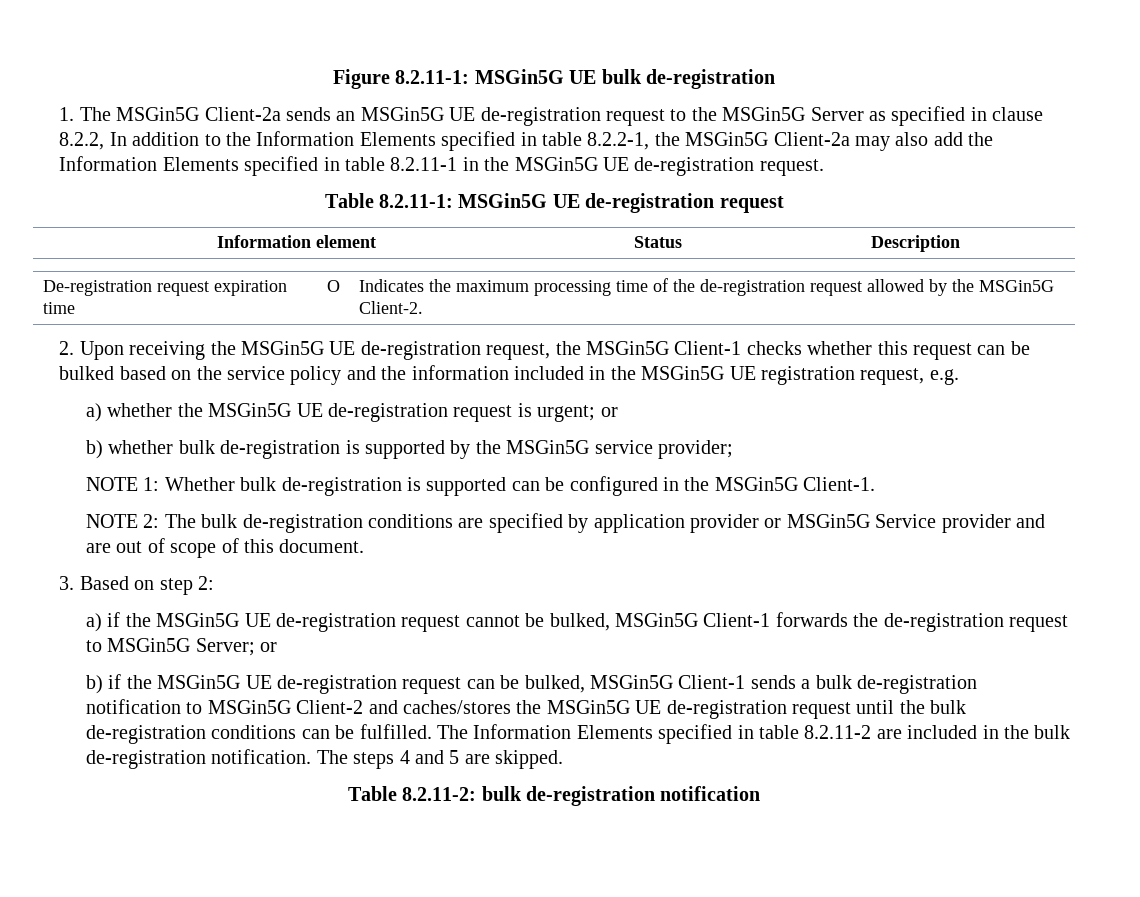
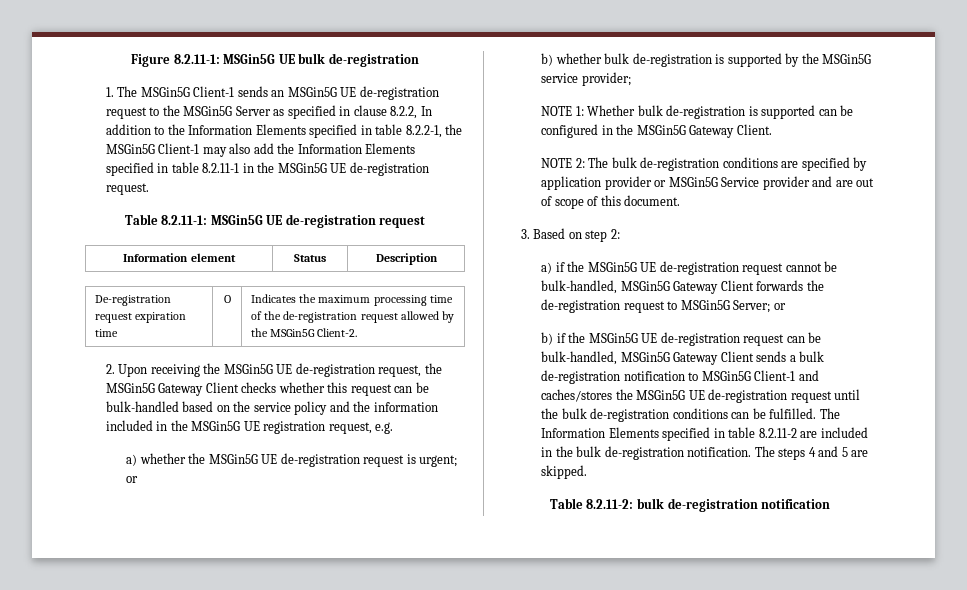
[204,107,281,121] Client-2a -> [193,86,235,97] Client-1
[773,132,850,146] Client-2a -> [158,143,200,154] Client-1
[674,341,742,355] Client-1 -> [158,382,239,396] Gateway Client
[59,366,115,380] bulked -> [105,401,179,412] bulk-handled
[803,477,876,491] Client-1. -> [689,124,772,138] Gateway Client.
[549,613,771,631] bulked, MSGin5G Client-1 -> [541,280,754,294] bulk-handled, MSGin5G Gateway Client
[524,675,746,693] bulked, MSGin5G Client-1 -> [541,351,754,365] bulk-handled, MSGin5G Gateway Client
[296,700,364,714] Client-2 -> [754,370,796,381] Client-1

